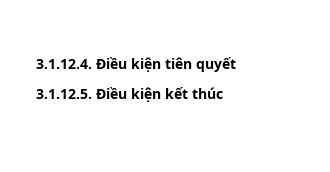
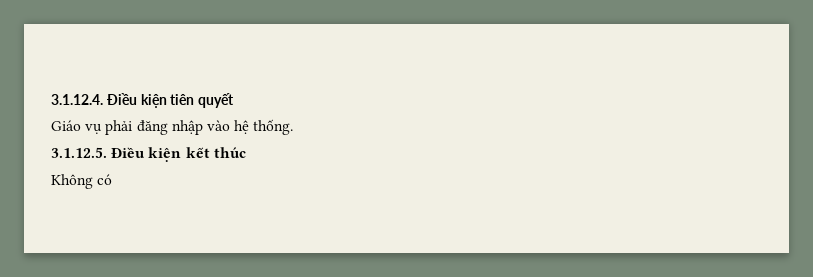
(236, 64) none -> [51,119,294,135] // Giáo vụ phải đăng nhập vào hệ thống.
(223, 93) none -> [51,174,113,189] // Không có

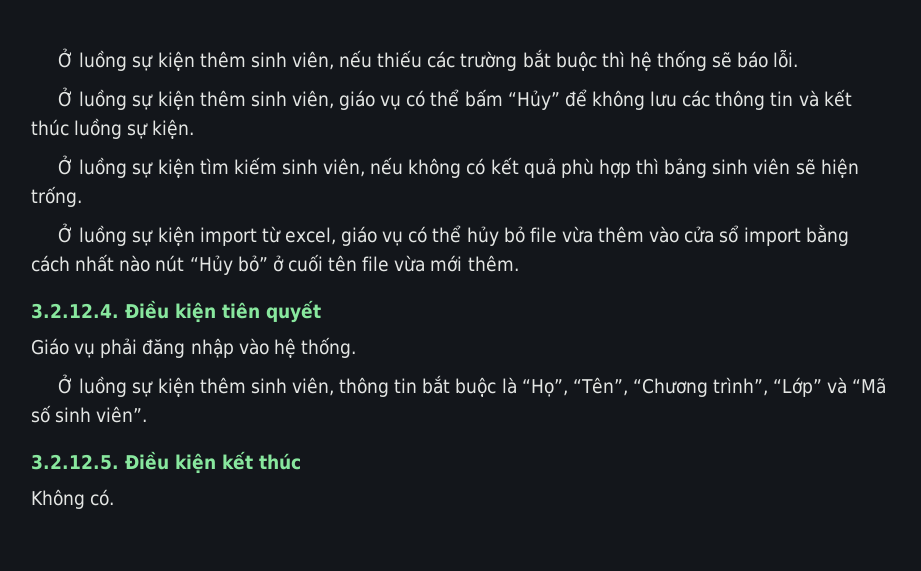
[51,94,103,105] 3.1.12.4. -> [58,48,799,71] [58,87,852,110] [31,118,195,139] [58,155,859,178] [31,186,82,207] [58,223,849,246] [31,254,519,275] [31,303,119,319] Ở luồng sự kiện thêm sinh viên, nếu thiếu các trường bắt buộc thì hệ thống sẽ báo lỗi. // Ở luồng sự kiện thêm sinh viên, giáo vụ có thể bấm “Hủy” để không lưu các thông tin và kết thúc luồng sự kiện. // Ở luồng sự kiện tìm kiếm sinh viên, nếu không có kết quả phù hợp thì bảng sinh viên sẽ hiện trống. // Ở luồng sự kiện import từ excel, giáo vụ có thể hủy bỏ file vừa thêm vào cửa sổ import bằng cách nhất nào nút “Hủy bỏ” ở cuối tên file vừa mới thêm. // 3.2.12.4.
[51,147,107,158] 3.1.12.5. -> [58,374,887,397] [31,405,148,423] [31,454,119,470] Ở luồng sự kiện thêm sinh viên, thông tin bắt buộc là “Họ”, “Tên”, “Chương trình”, “Lớp” và “Mã số sinh viên”. // 3.2.12.5.
[97,174,113,185] có -> [90,489,115,506] có.

